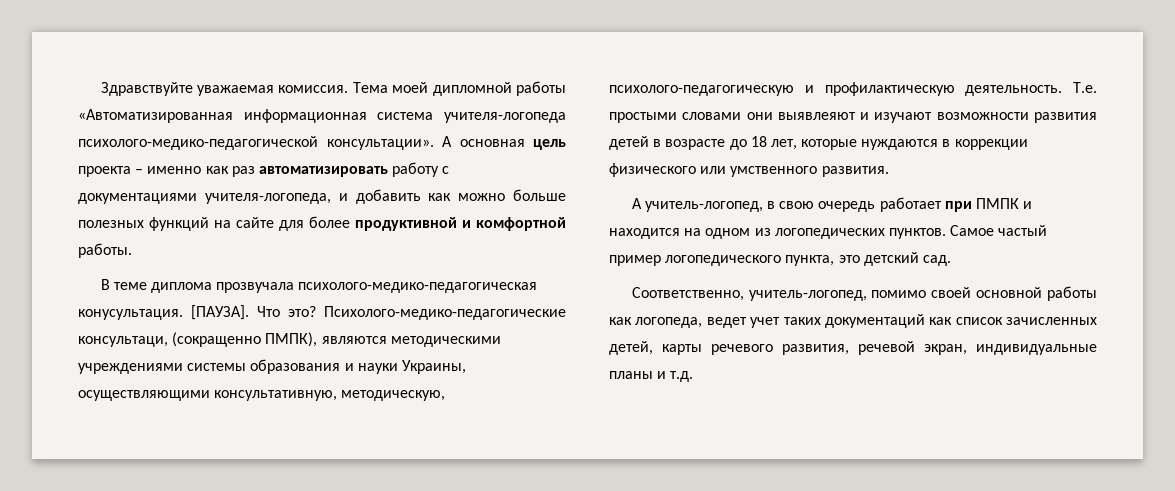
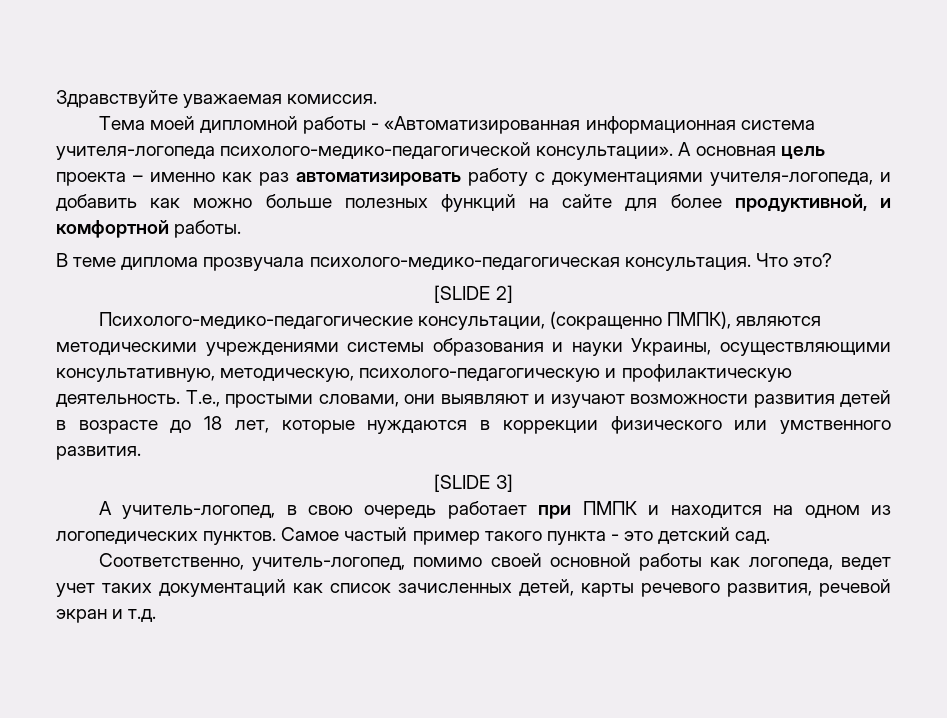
(349, 89) none -> (378, 99) //
(566, 88) none -> [371,123,380,130] -
[355,217,457,231] продуктивной -> [734,194,867,212] продуктивной,
[78,305,249,320] конусультация. [ПАУЗА]. -> [624,257,751,271] консультация.
[324,306,566,320] [78,336,168,347] Психолого-медико-педагогические консультаци, -> [434,285,513,303] [98,312,545,330] // [SLIDE 2] // Психолого-медико-педагогические консультации,
[1073,82,1097,93] [609,112,856,123] Т.е. простыми словами они выявлеяют -> [185,390,529,408] Т.е., простыми словами, они выявляют
(889, 171) none -> [434,474,513,492] // [SLIDE 3]
[665,255,835,266] логопедического пункта, -> [484,531,619,545] такого пункта -
[924,344,1097,355] [609,371,653,379] экран, индивидуальные планы -> [56,609,107,623] экран

